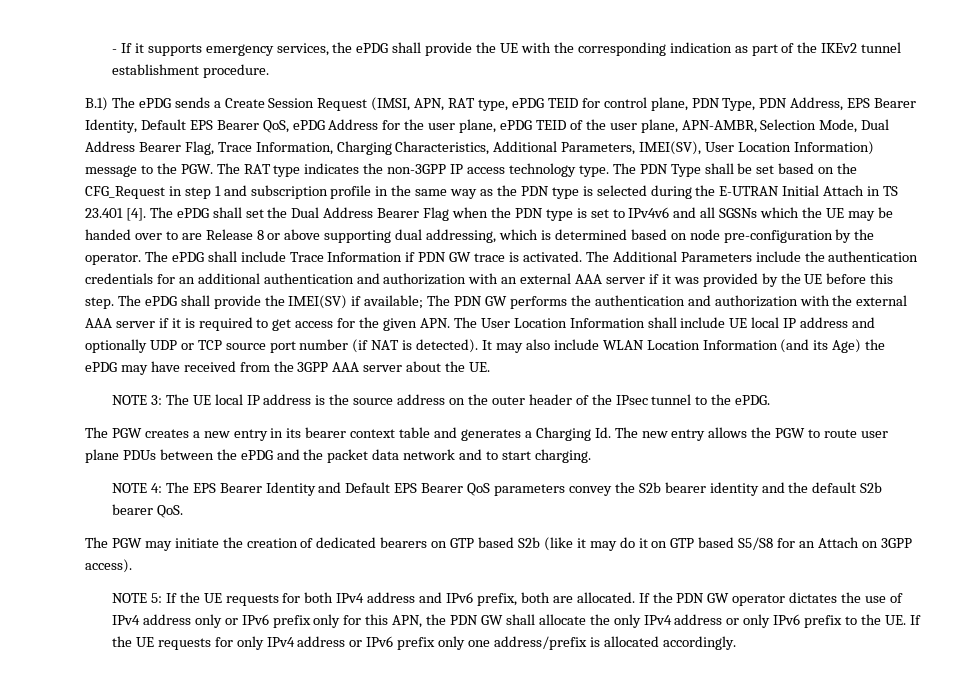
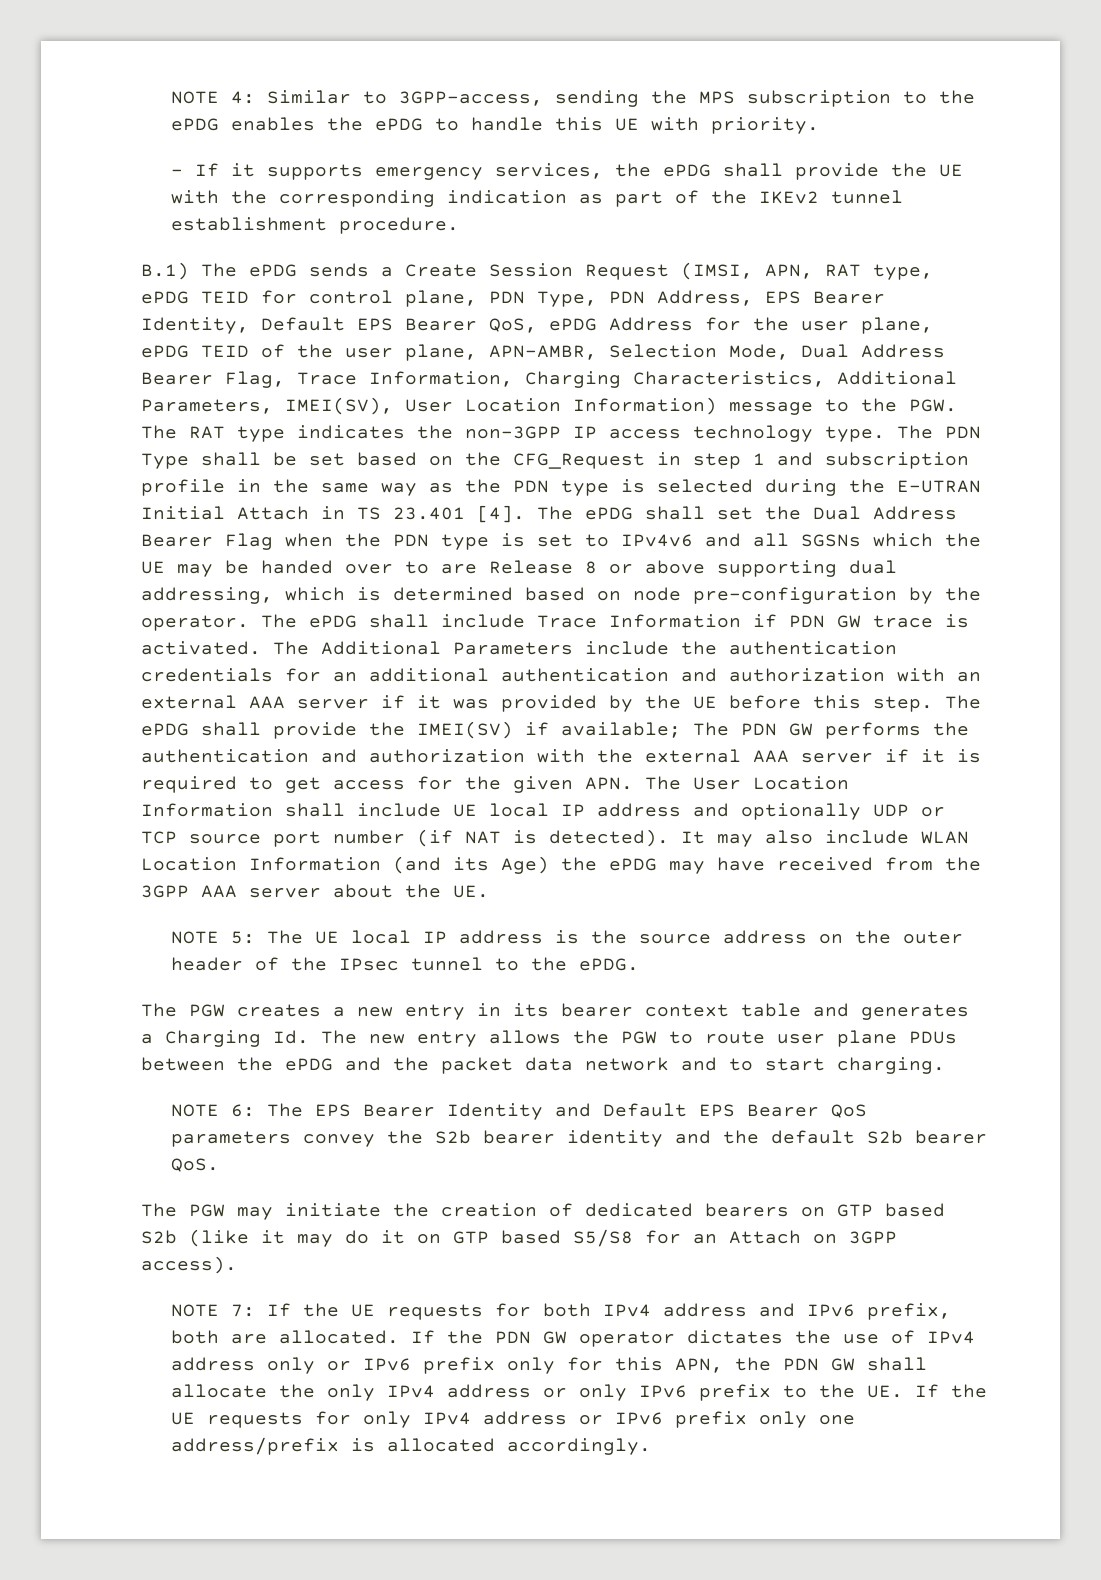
(111, 51) none -> [171,90,976,107] [171,117,820,134] NOTE 4: Similar to 3GPP-access, sending the MPS subscription to the ePDG enables the ePDG to handle this UE with priority. //
[150,395,162,405] 3: -> [231,931,256,944] 5:
[150,483,162,493] 4: -> [231,1104,256,1117] 6:
[150,593,162,603] 5: -> [231,1304,256,1317] 7:

